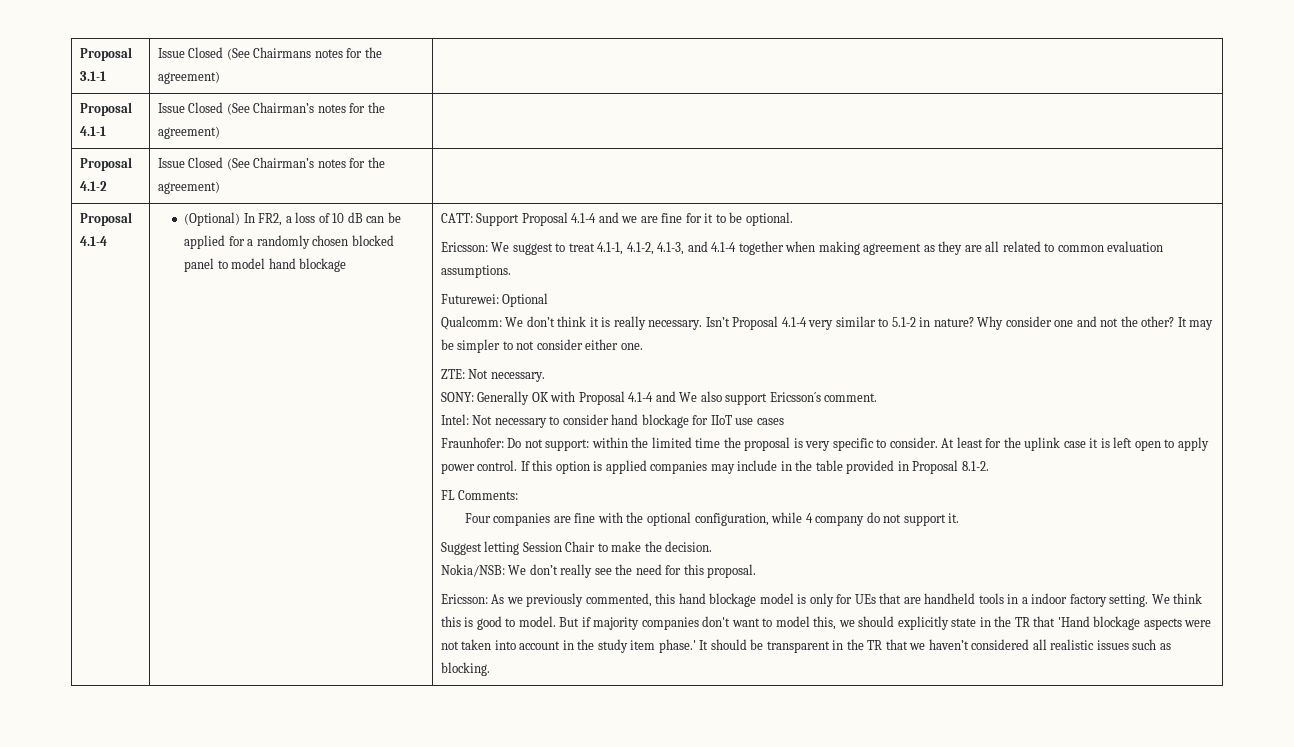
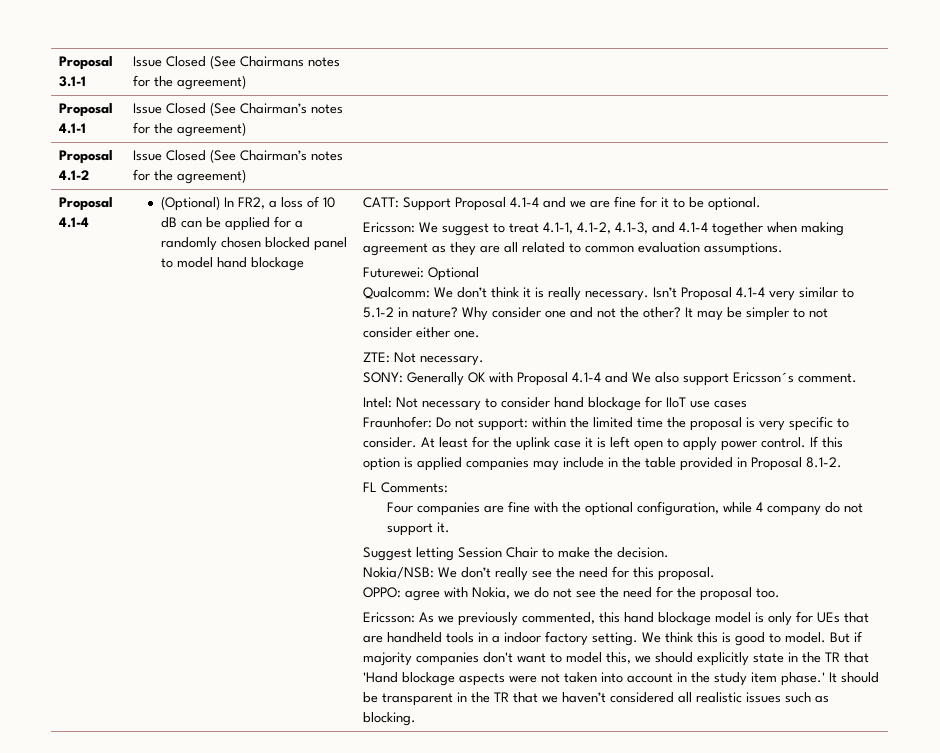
(757, 571) none -> [362,586,780,601] // OPPO: agree with Nokia, we do not see the need for the proposal too.

